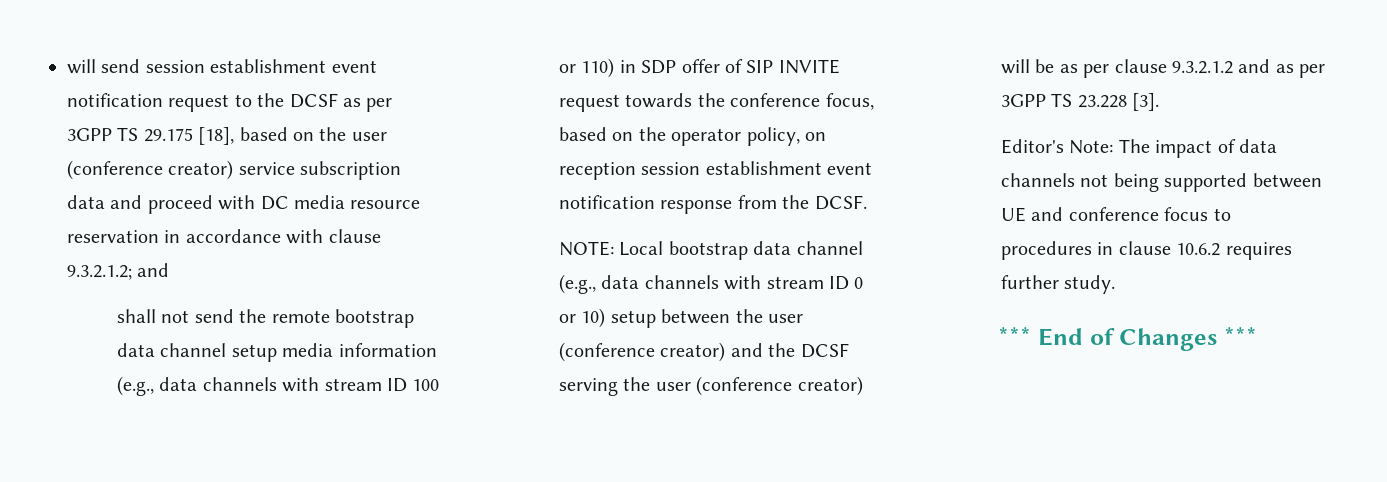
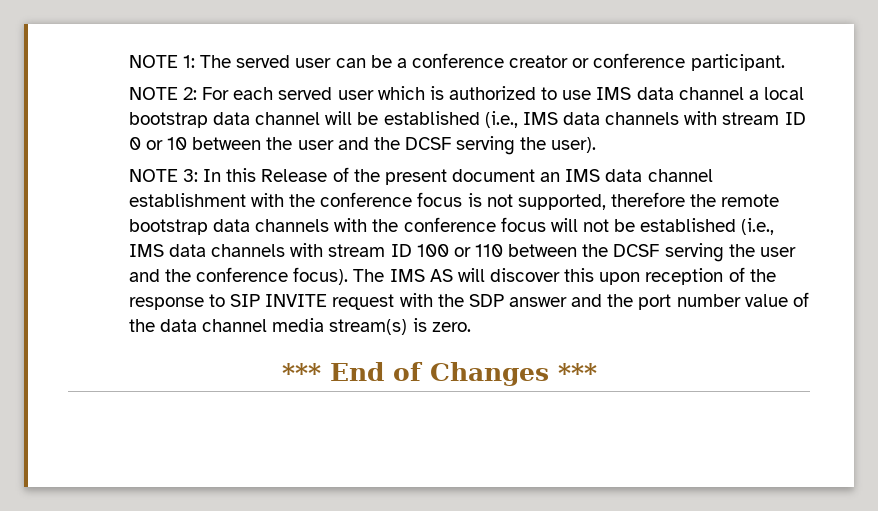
[67,59,377,74] [67,93,393,112] [67,127,387,145] [67,160,402,180] [67,195,421,214] [67,229,381,244] [67,263,170,280] [117,309,415,328] [117,343,437,362] [117,376,155,396] will send session establishment event notification request to the DCSF as per 3GPP TS 29.175 [18], based on the user (conference creator) service subscription data and proceed with DC media resource reservation in accordance with clause 9.3.2.1.2; and // shall not send the remote bootstrap data channel setup media information (e.g., -> [128,53,785,71] [128,86,804,100] [128,111,806,128] [128,136,597,155] [128,167,713,185] [128,192,780,210] [128,217,775,235] [128,244,164,257] NOTE 1: The served user can be a conference creator or conference participant. // NOTE 2: For each served user which is authorized to use IMS data channel a local bootstrap data channel will be established (i.e., IMS data channels with stream ID 0 or 10 between the user and the DCSF serving the user). // NOTE 3: In this Release of the present document an IMS data channel establishment with the conference focus is not supported, therefore the remote bootstrap data channels with the conference focus will not be established (i.e., IMS
[581,58,840,78] [559,93,874,112] [559,127,827,146] [559,161,873,180] [559,195,867,214] [559,241,863,260] [559,274,864,294] [559,308,804,328] [559,342,849,362] [559,376,863,396] [1001,59,1326,78] [1001,93,1160,111] [1001,139,1278,158] [1001,173,1322,192] [1001,207,1231,222] [1001,241,1292,260] [1001,275,1116,294] 110) in SDP offer of SIP INVITE request towards the conference focus, based on the operator policy, on reception session establishment event notification response from the DCSF. // NOTE: Local bootstrap data channel (e.g., data channels with stream ID 0 or 10) setup between the user (conference creator) and the DCSF serving the user (conference creator) will be as per clause 9.3.2.1.2 and as per 3GPP TS 23.228 [3]. // Editor's Note: The impact of data channels not being supported between UE and conference focus to procedures in clause 10.6.2 requires further study. -> [474,243,796,262] [128,267,776,285] [128,292,809,310] [128,318,471,335] 110 between the DCSF serving the user and the conference focus). The IMS AS will discover this upon reception of the response to SIP INVITE request with the SDP answer and the port number value of the data channel media stream(s) is zero.

